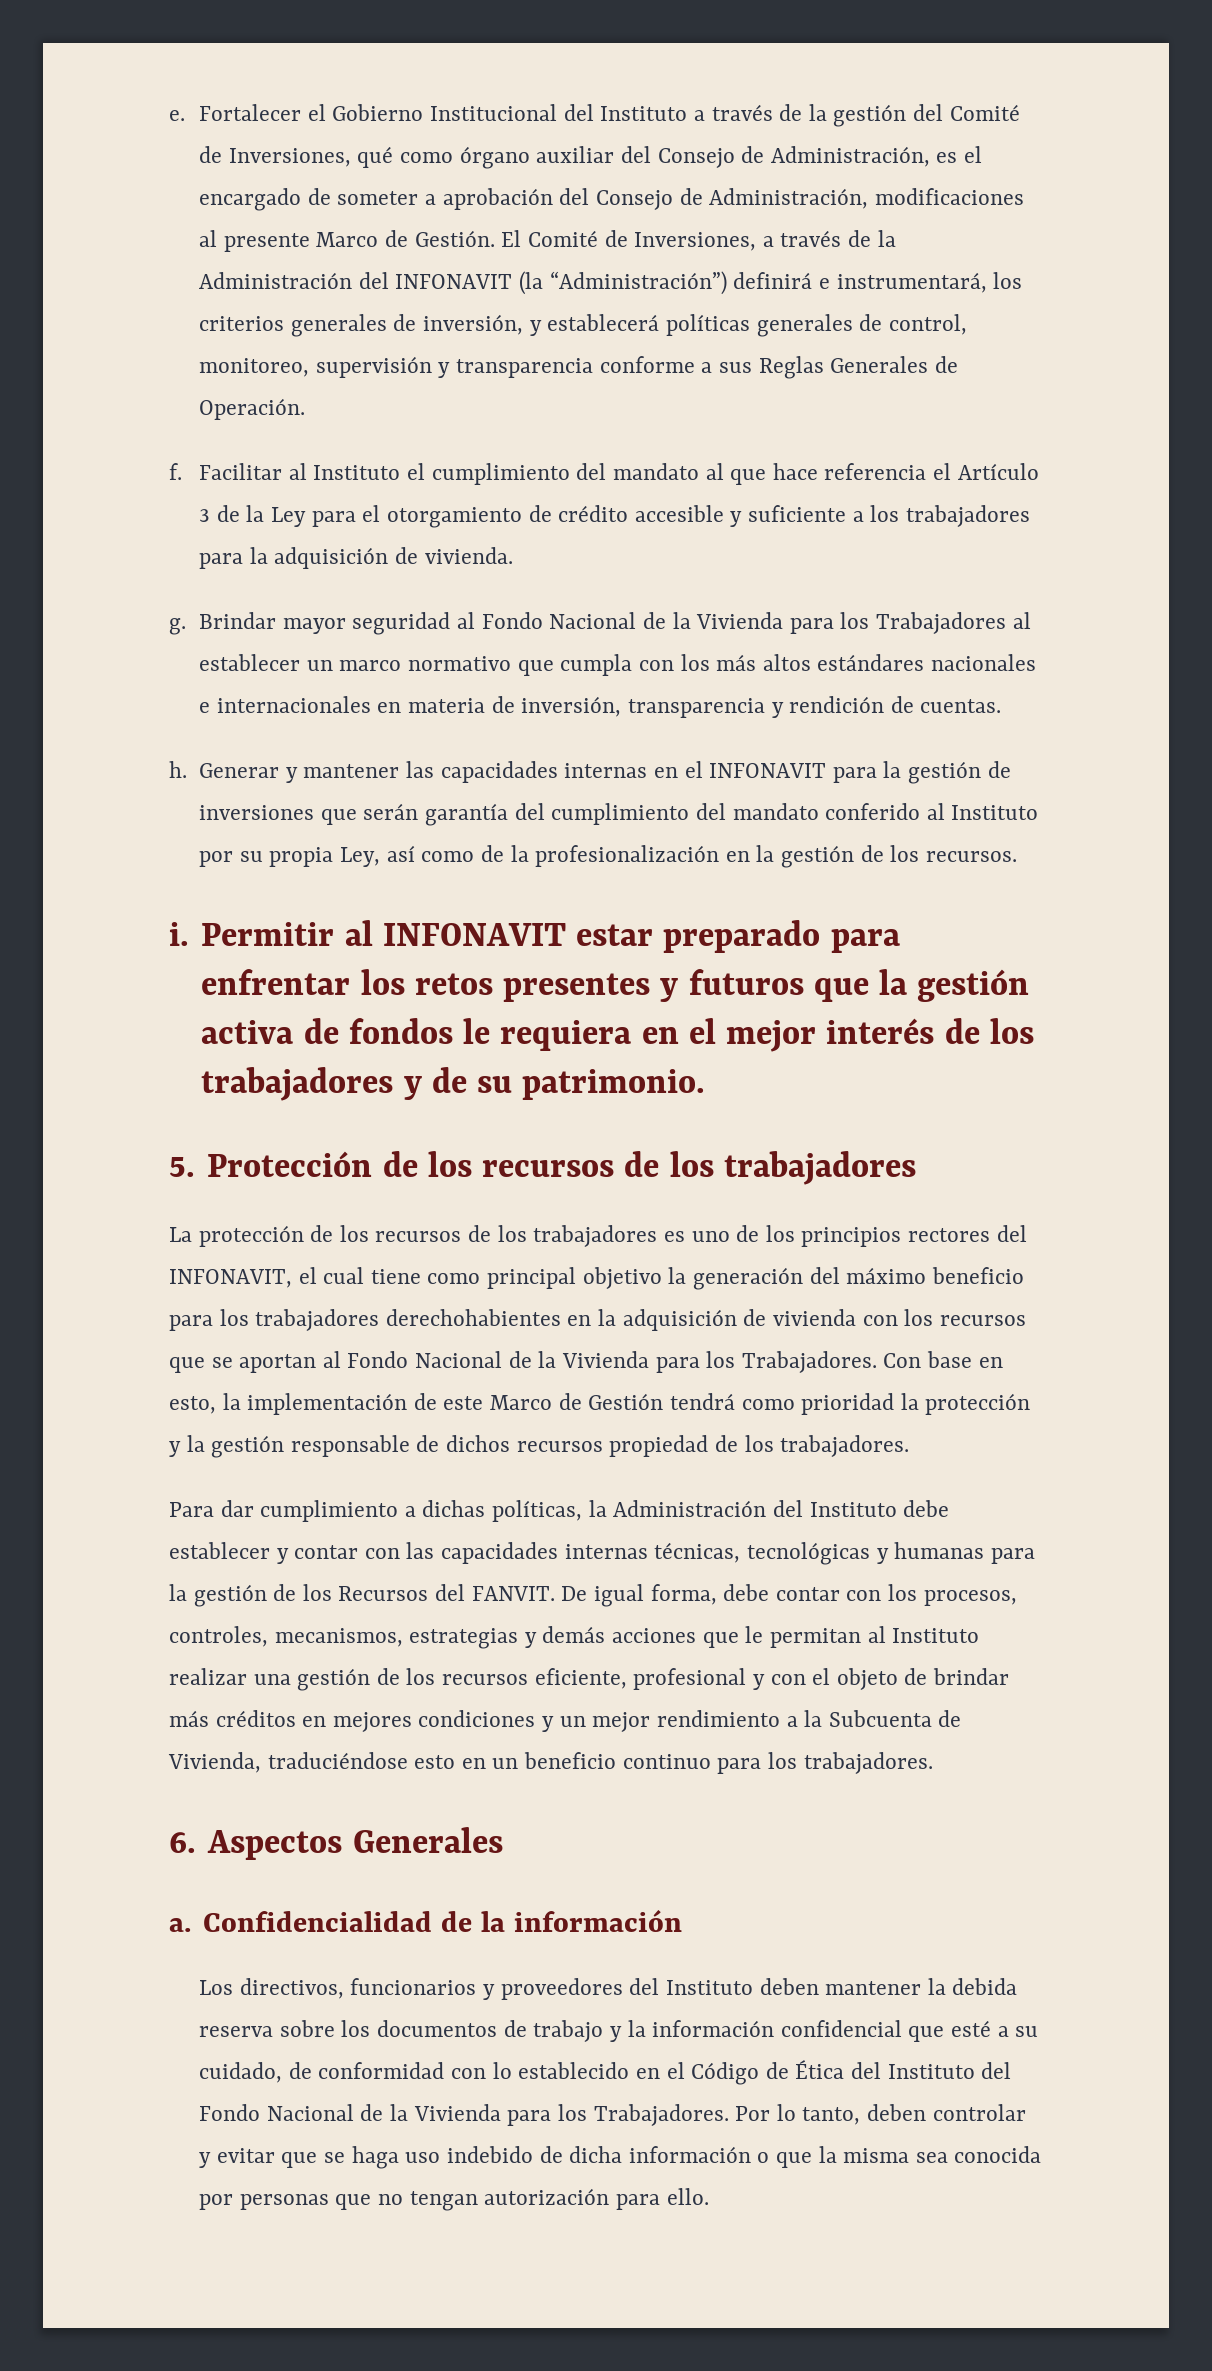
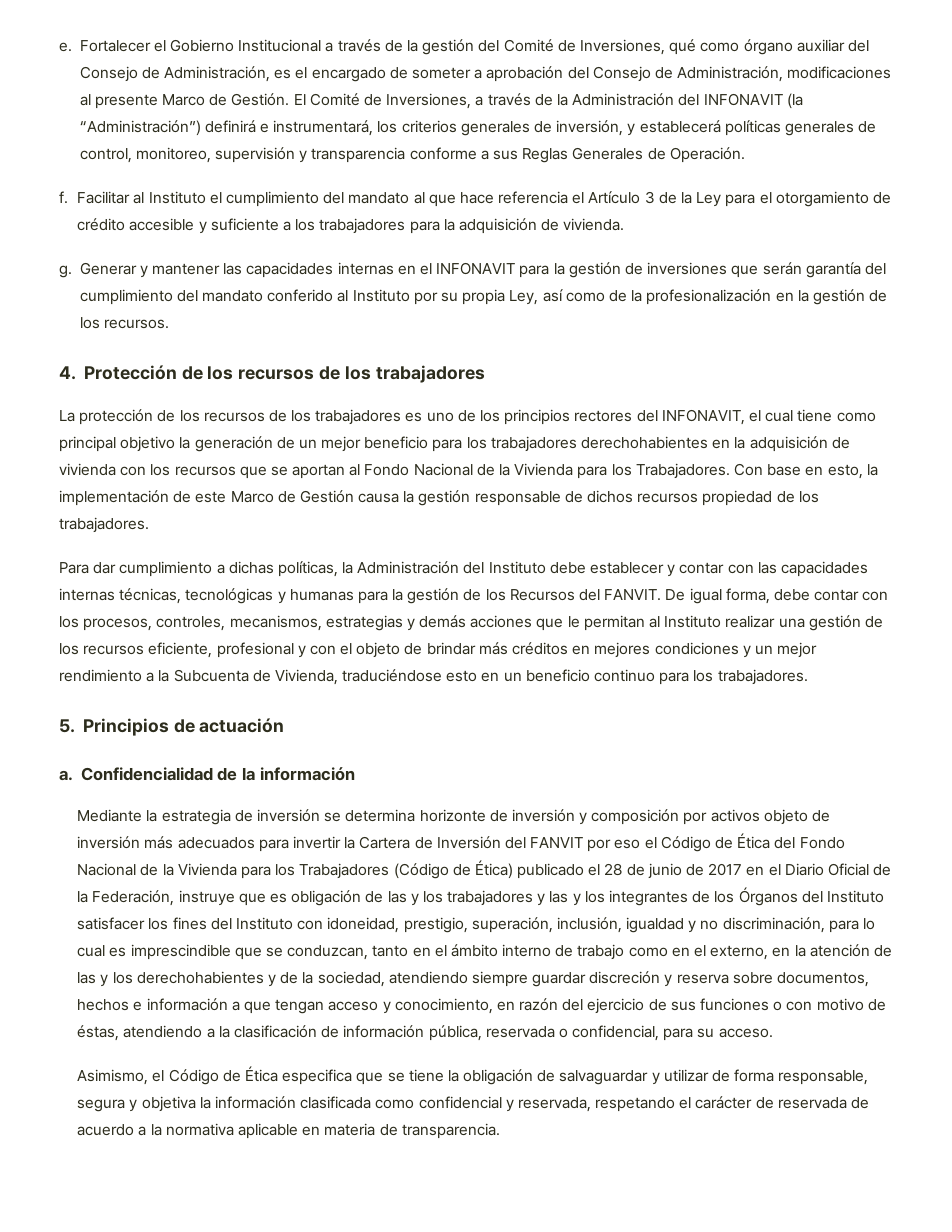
[563,104,688,121] del Instituto -> (322, 45) none
[199,612,1031,635] [199,654,1037,676] [199,696,1002,718] [169,761,187,778] Brindar mayor seguridad al Fondo Nacional de la Vivienda para los Trabajadores al establecer un marco normativo que cumpla con los más altos estándares nacionales e internacionales en materia de inversión, transparencia y rendición de cuentas. // h. -> (72, 271) none
[169,920,900,953] [201,969,1030,1002] [201,1018,1034,1052] [201,1067,706,1101] [169,1157,195,1177] i. Permitir al INFONAVIT estar preparado para enfrentar los retos presentes y futuros que la gestión activa de fondos le requiera en el mejor interés de los trabajadores y de su patrimonio. // 5. -> [59,366,76,380] 4.
[809,1267,927,1284] del máximo -> [276,436,362,452] de un mejor
[669,1393,1031,1415] [169,1441,181,1457] tendrá como prioridad la protección y -> [358,493,400,503] causa
[169,1827,503,1860] 6. Aspectos Generales -> [59,718,285,736] 5. Principios de actuación
[199,1978,1018,2000] [199,2020,1039,2042] [199,2062,660,2083] Los directivos, funcionarios y proveedores del Instituto deben mantener la debida reserva sobre los documentos de trabajo y la información confidencial que esté a su cuidado, de conformidad con lo establecido en -> [77,809,830,825] [77,836,641,852] Mediante la estrategia de inversión se determina horizonte de inversión y composición por activos objeto de inversión más adecuados para invertir la Cartera de Inversión del FANVIT por eso
[887,2062,1012,2079] [199,2104,1026,2126] [199,2146,1042,2169] [199,2188,709,2211] Instituto del Fondo Nacional de la Vivienda para los Trabajadores. Por lo tanto, deben controlar y evitar que se haga uso indebido de dicha información o que la misma sea conocida por personas que no tengan autorización para ello. -> [799,837,845,849] [77,860,892,879] [77,887,884,906] [77,917,875,933] [77,944,892,960] [77,971,869,987] [77,998,886,1014] [77,1025,773,1041] [77,1066,869,1085] [77,1096,869,1112] [77,1123,500,1139] Fondo Nacional de la Vivienda para los Trabajadores (Código de Ética) publicado el 28 de junio de 2017 en el Diario Oficial de la Federación, instruye que es obligación de las y los trabajadores y las y los integrantes de los Órganos del Instituto satisfacer los fines del Instituto con idoneidad, prestigio, superación, inclusión, igualdad y no discriminación, para lo cual es imprescindible que se conduzcan, tanto en el ámbito interno de trabajo como en el externo, en la atención de las y los derechohabientes y de la sociedad, atendiendo siempre guardar discreción y reserva sobre documentos, hechos e información a que tengan acceso y conocimiento, en razón del ejercicio de sus funciones o con motivo de éstas, atendiendo a la clasificación de información pública, reservada o confidencial, para su acceso. // Asimismo, el Código de Ética especifica que se tiene la obligación de salvaguardar y utilizar de forma responsable, segura y objetiva la información clasificada como confidencial y reservada, respetando el carácter de reservada de acuerdo a la normativa aplicable en materia de transparencia.

